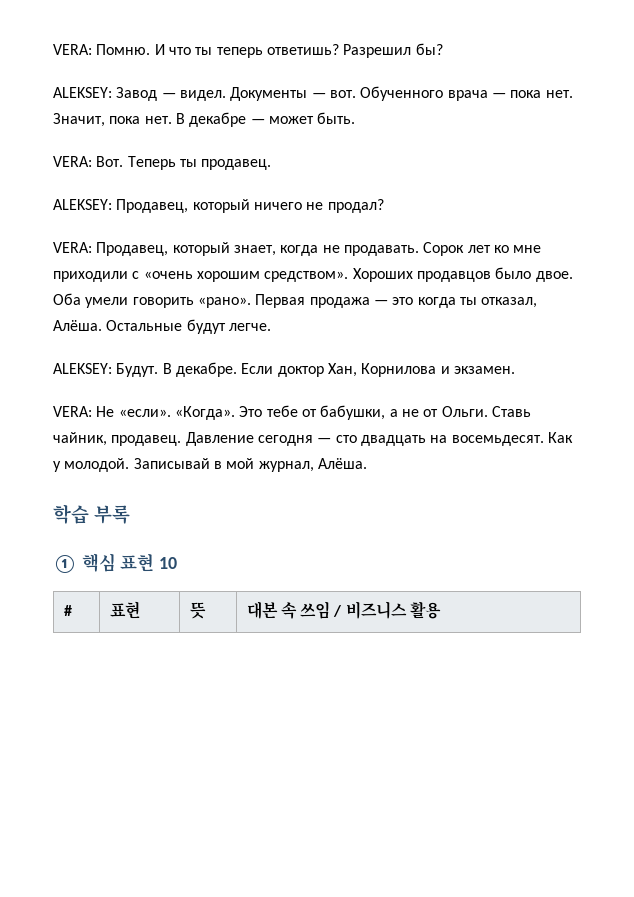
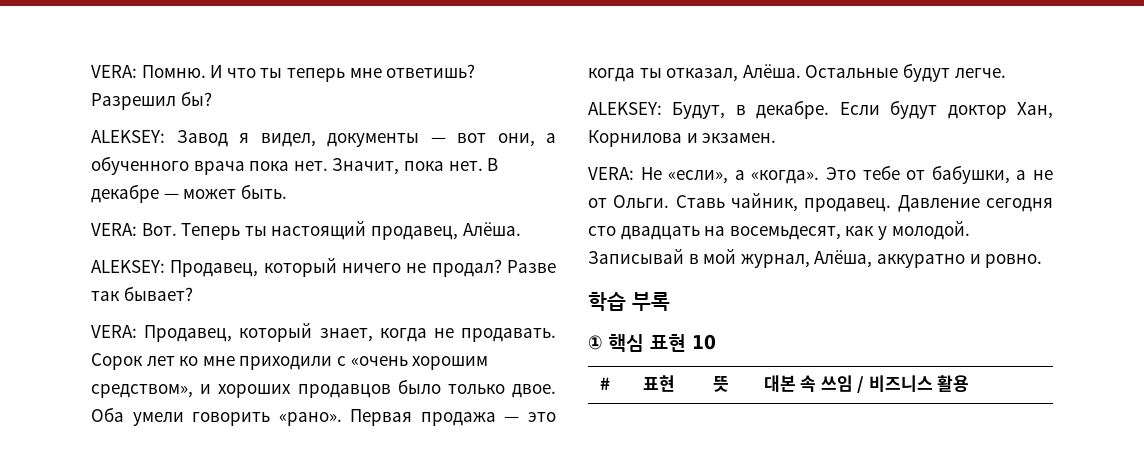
(263, 52) none -> [349,68,382,78] мне
[161,86,506,101] — видел. Документы — вот. Обученного врача — -> [239,133,556,147] [91,156,245,175] я видел, документы — вот они, а обученного врача
[201,159,272,170] продавец. -> [271,221,521,240] настоящий продавец, Алёша.
(384, 206) none -> [506,260,556,273] [91,286,193,301] Разве так бывает?
[264,268,413,282] средством». Хороших -> [91,384,292,398] средством», и хороших
(532, 273) none -> [447,384,505,394] только
[116,363,172,377] Будут. В -> [672,102,746,119] Будут, в
(274, 368) none -> [890,100,938,119] будут
[118,406,235,420] «если». «Когда». -> [668,170,820,184] «если», а «когда».
[317,438,332,443] — -> (1053, 205) none
[451,432,573,446] восемьдесят. Как -> [729,226,875,240] восемьдесят, как
[317,458,367,469] Алёша. -> [814,250,1043,268] Алёша, аккуратно и ровно.

